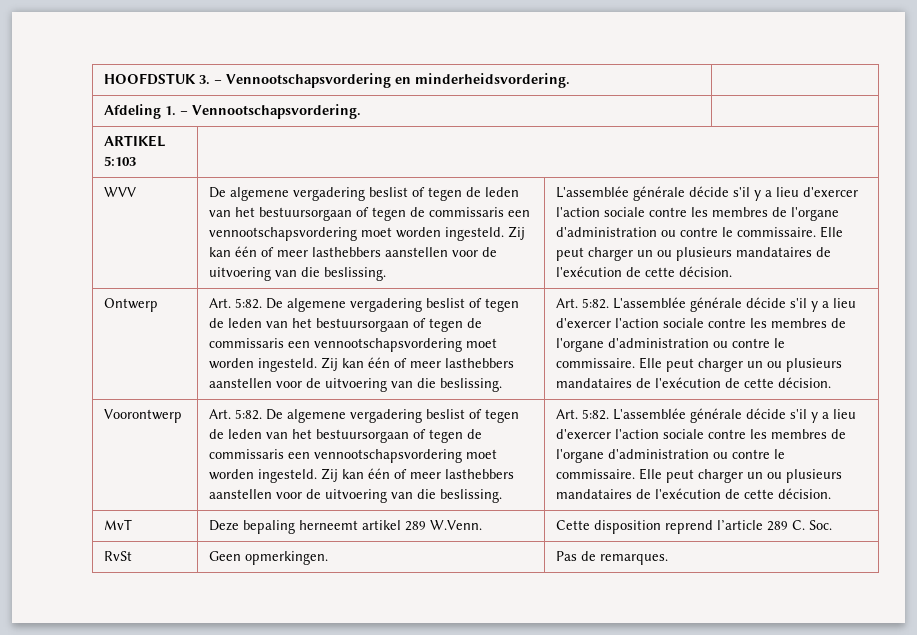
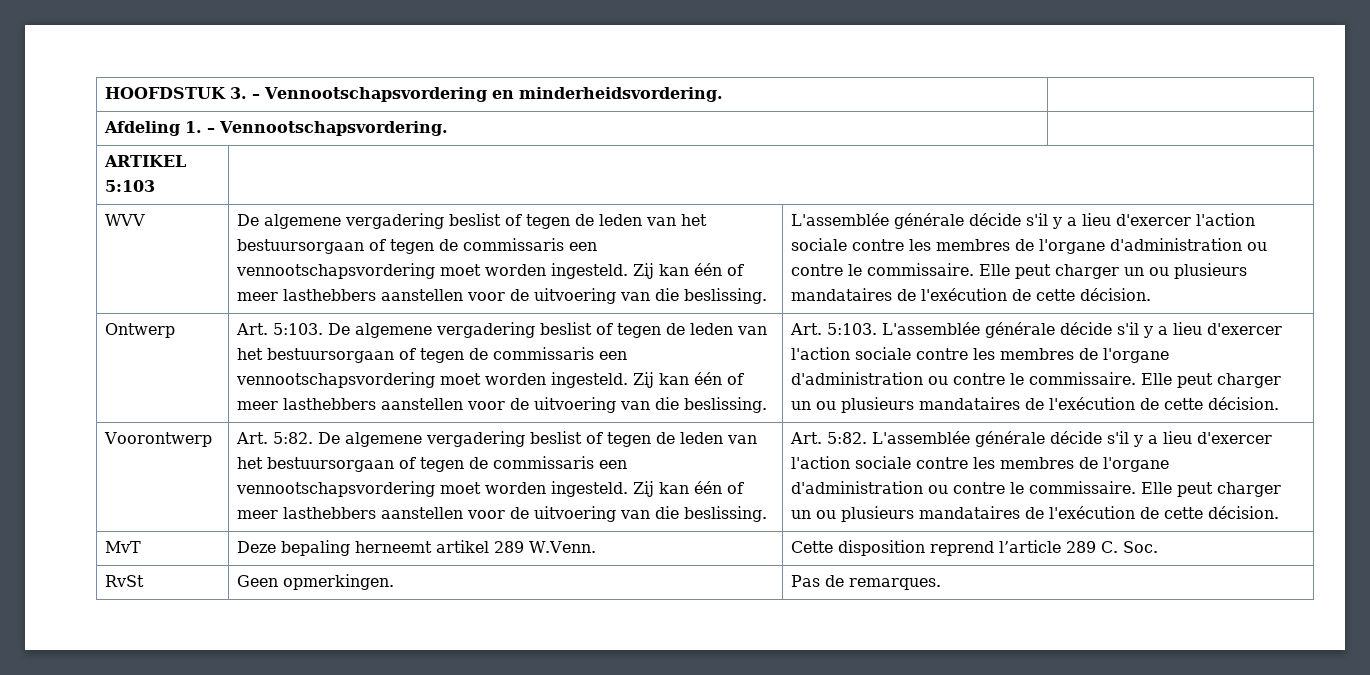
[235,298,263,309] 5:82. -> [273,323,324,335] 5:103.
[582,298,610,309] 5:82. -> [827,323,878,335] 5:103.

